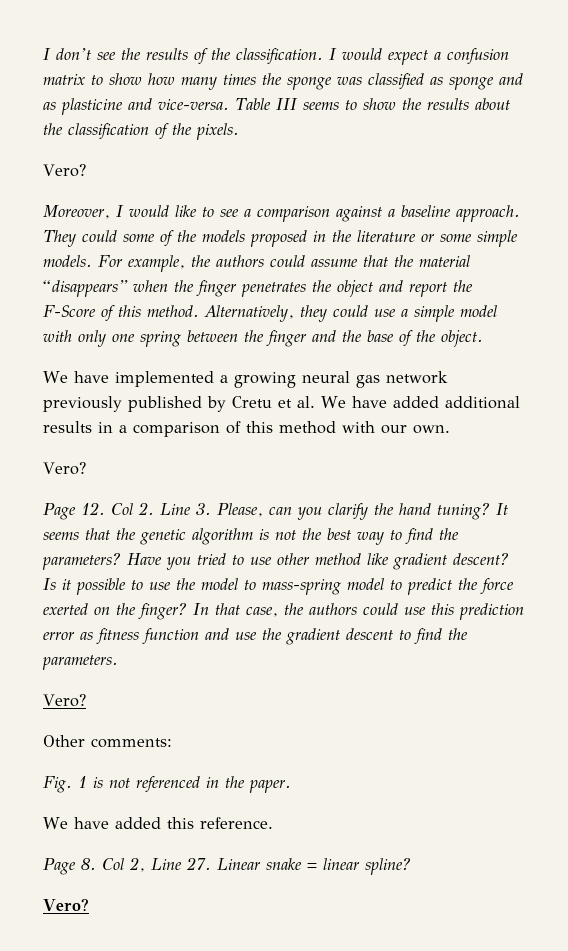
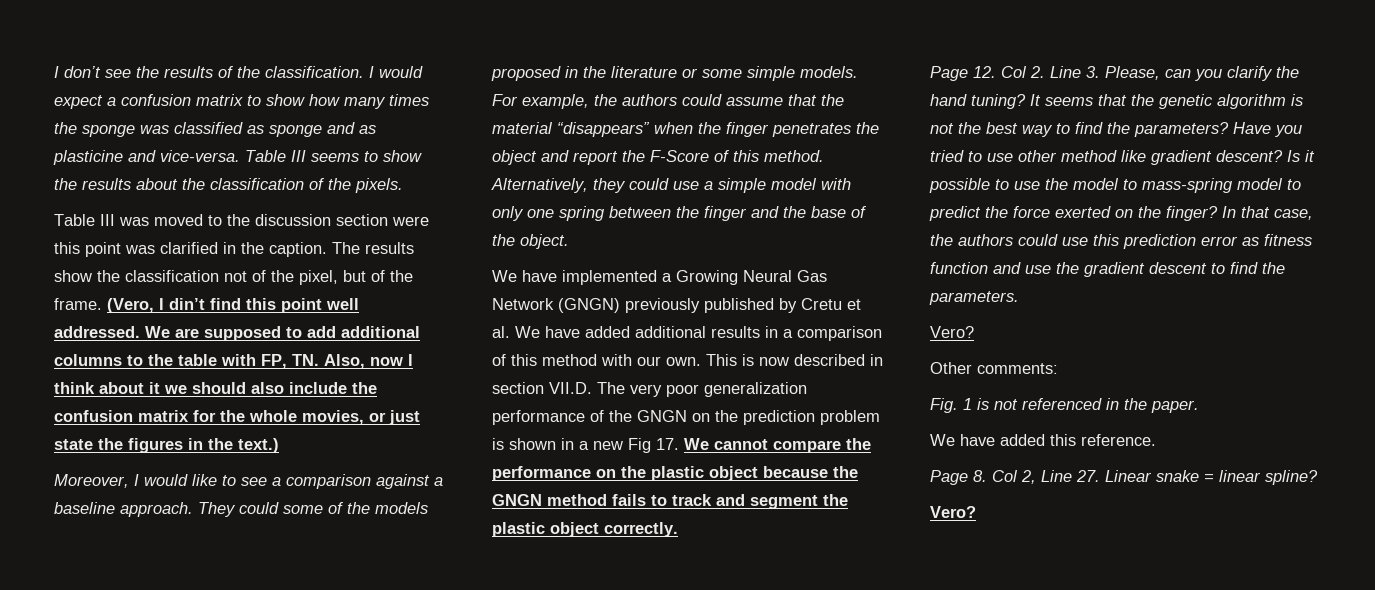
[43,164,86,177] Vero? -> [54,214,429,226] [54,242,414,257] [54,270,413,285] [54,298,359,313] [54,326,420,341] [54,354,413,369] [54,382,377,394] [54,410,420,425] [54,438,279,453] Table III was moved to the discussion section were this point was clarified in the caption. The results show the classification not of the pixel, but of the frame. (Vero, I din’t find this point well addressed. We are supposed to add additional columns to the table with FP, TN. Also, now I think about it we should also include the confusion matrix for the whole movies, or just state the figures in the text.)
[233,371,448,388] growing neural gas network -> [676,270,827,285] [492,298,620,313] Growing Neural Gas Network (GNGN)
[43,462,86,475] // Vero? -> [706,354,883,366] [492,382,807,397] [492,410,880,425] [492,438,871,453] [492,466,858,481] [492,494,848,509] [492,522,678,537] This is now described in section VII.D. The very poor generalization performance of the GNGN on the prediction problem is shown in a new Fig 17. We cannot compare the performance on the plastic object because the GNGN method fails to track and segment the plastic object correctly.

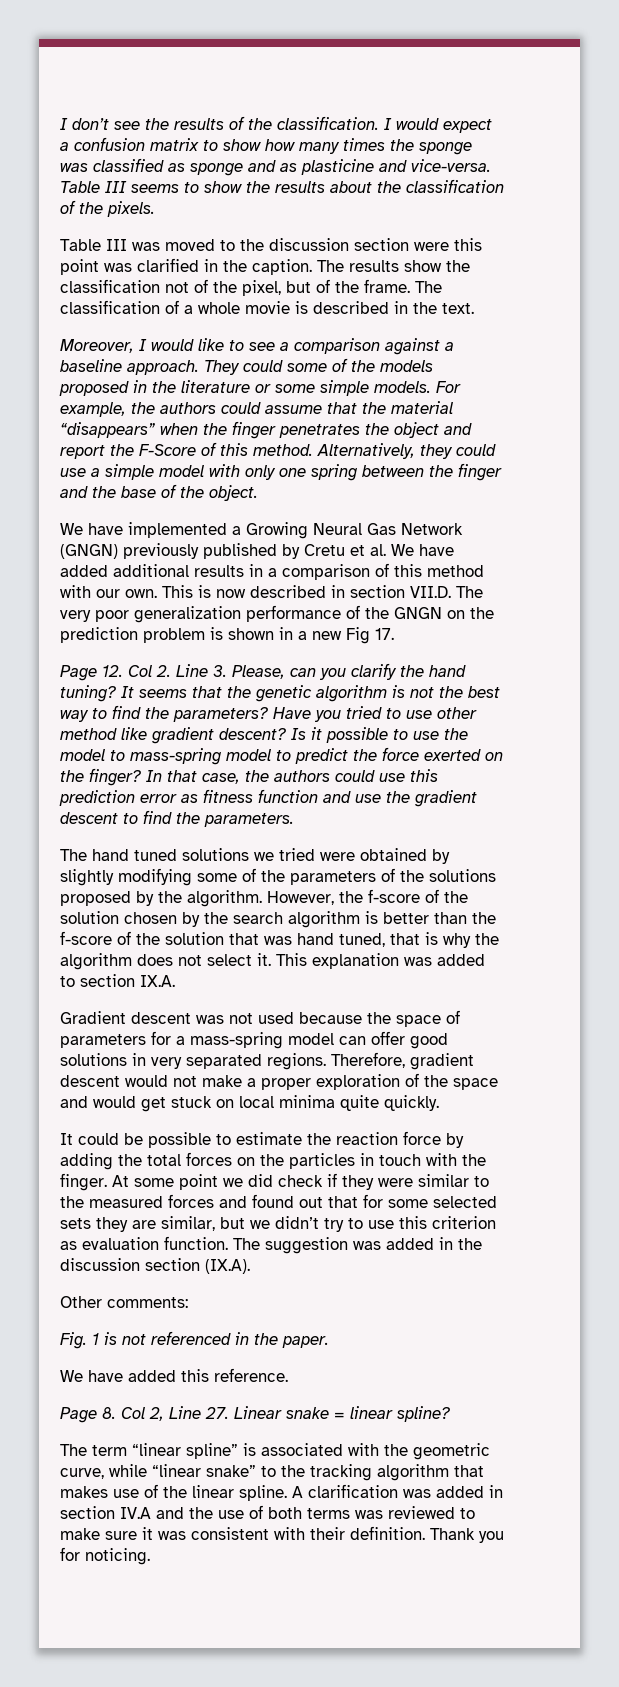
[107,298,359,313] [54,326,420,341] [54,354,413,369] [54,382,377,394] [54,410,420,425] [54,438,279,453] (Vero, I din’t find this point well addressed. We are supposed to add additional columns to the table with FP, TN. Also, now I think about it we should also include the confusion matrix for the whole movies, or just state the figures in the text.) -> [415,281,442,293] [60,300,474,314] The classification of a whole movie is described in the text.
[684,438,871,453] [492,466,858,481] [492,494,848,509] [492,522,678,537] We cannot compare the performance on the plastic object because the GNGN method fails to track and segment the plastic object correctly. -> (394, 634) none
[930,326,974,338] Vero? -> [60,848,450,864] [60,868,496,886] [60,889,468,907] [60,911,496,928] [60,931,499,948] [60,953,485,970] [60,974,175,987] [60,1010,460,1027] [60,1031,448,1049] [60,1052,474,1070] [60,1073,498,1090] [60,1095,439,1112] [60,1131,464,1148] [60,1152,486,1170] [60,1173,489,1191] [60,1194,497,1208] [60,1216,496,1232] [60,1236,482,1254] [60,1258,250,1274] The hand tuned solutions we tried were obtained by slightly modifying some of the parameters of the solutions proposed by the algorithm. However, the f-score of the solution chosen by the search algorithm is better than the f-score of the solution that was hand tuned, that is why the algorithm does not select it. This explanation was added to section IX.A. // Gradient descent was not used because the space of parameters for a mass-spring model can offer good solutions in very separated regions. Therefore, gradient descent would not make a proper exploration of the space and would get stuck on local minima quite quickly. // It could be possible to estimate the reaction force by adding the total forces on the particles in touch with the finger. At some point we did check if they were similar to the measured forces and found out that for some selected sets they are similar, but we didn’t try to use this criterion as evaluation function. The suggestion was added in the discussion section (IX.A).
[930,506,976,518] Vero? -> [60,1443,490,1460] [60,1464,484,1481] [60,1484,503,1501] [60,1505,475,1519] [60,1526,504,1543] [60,1547,150,1565] The term “linear spline” is associated with the geometric curve, while “linear snake” to the tracking algorithm that makes use of the linear spline. A clarification was added in section IV.A and the use of both terms was reviewed to make sure it was consistent with their definition. Thank you for noticing.

